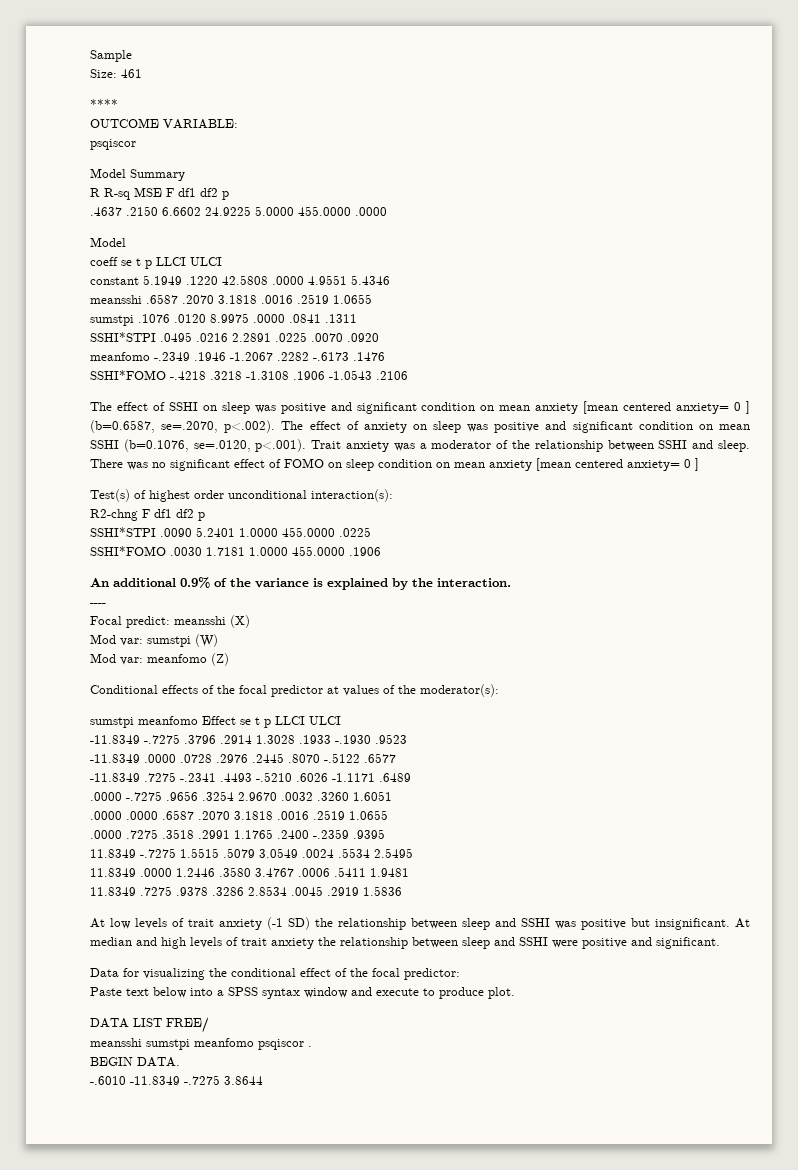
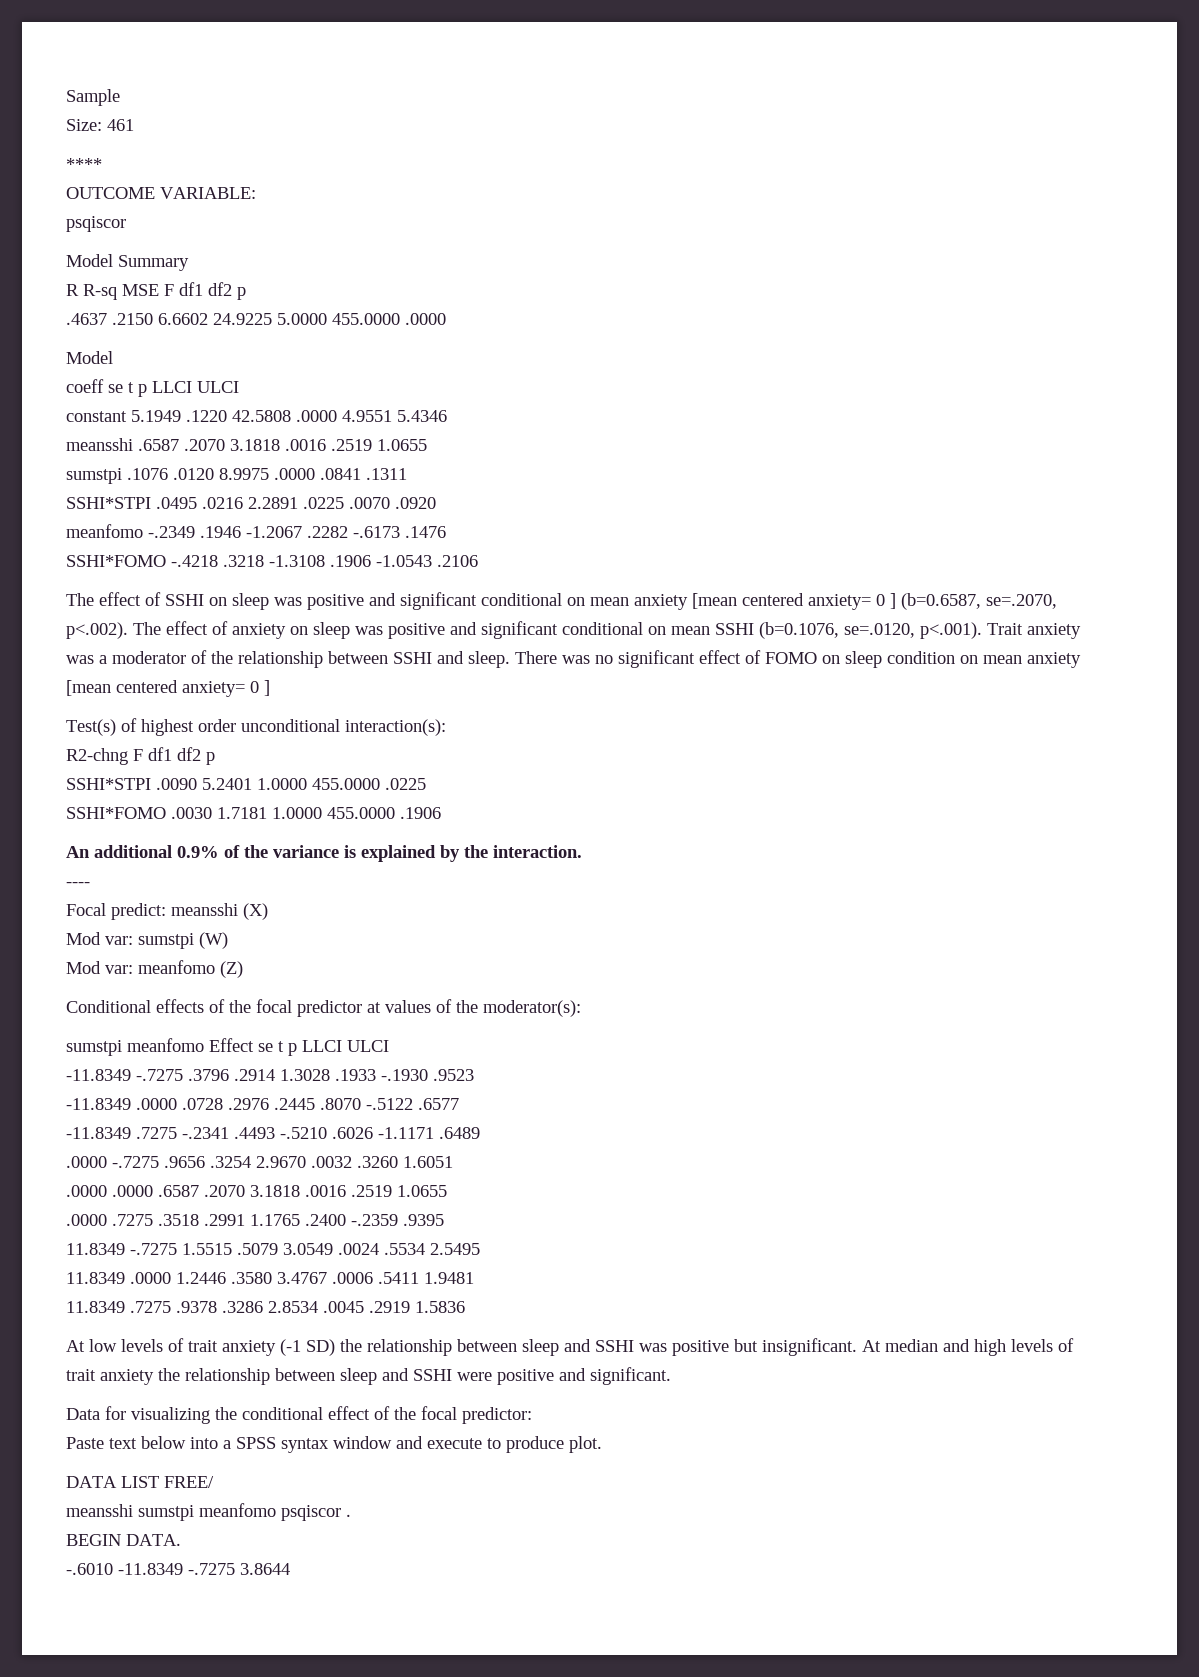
[421,402,476,411] condition -> [481,593,562,606] conditional
[638,421,693,430] condition -> [562,622,643,635] conditional

